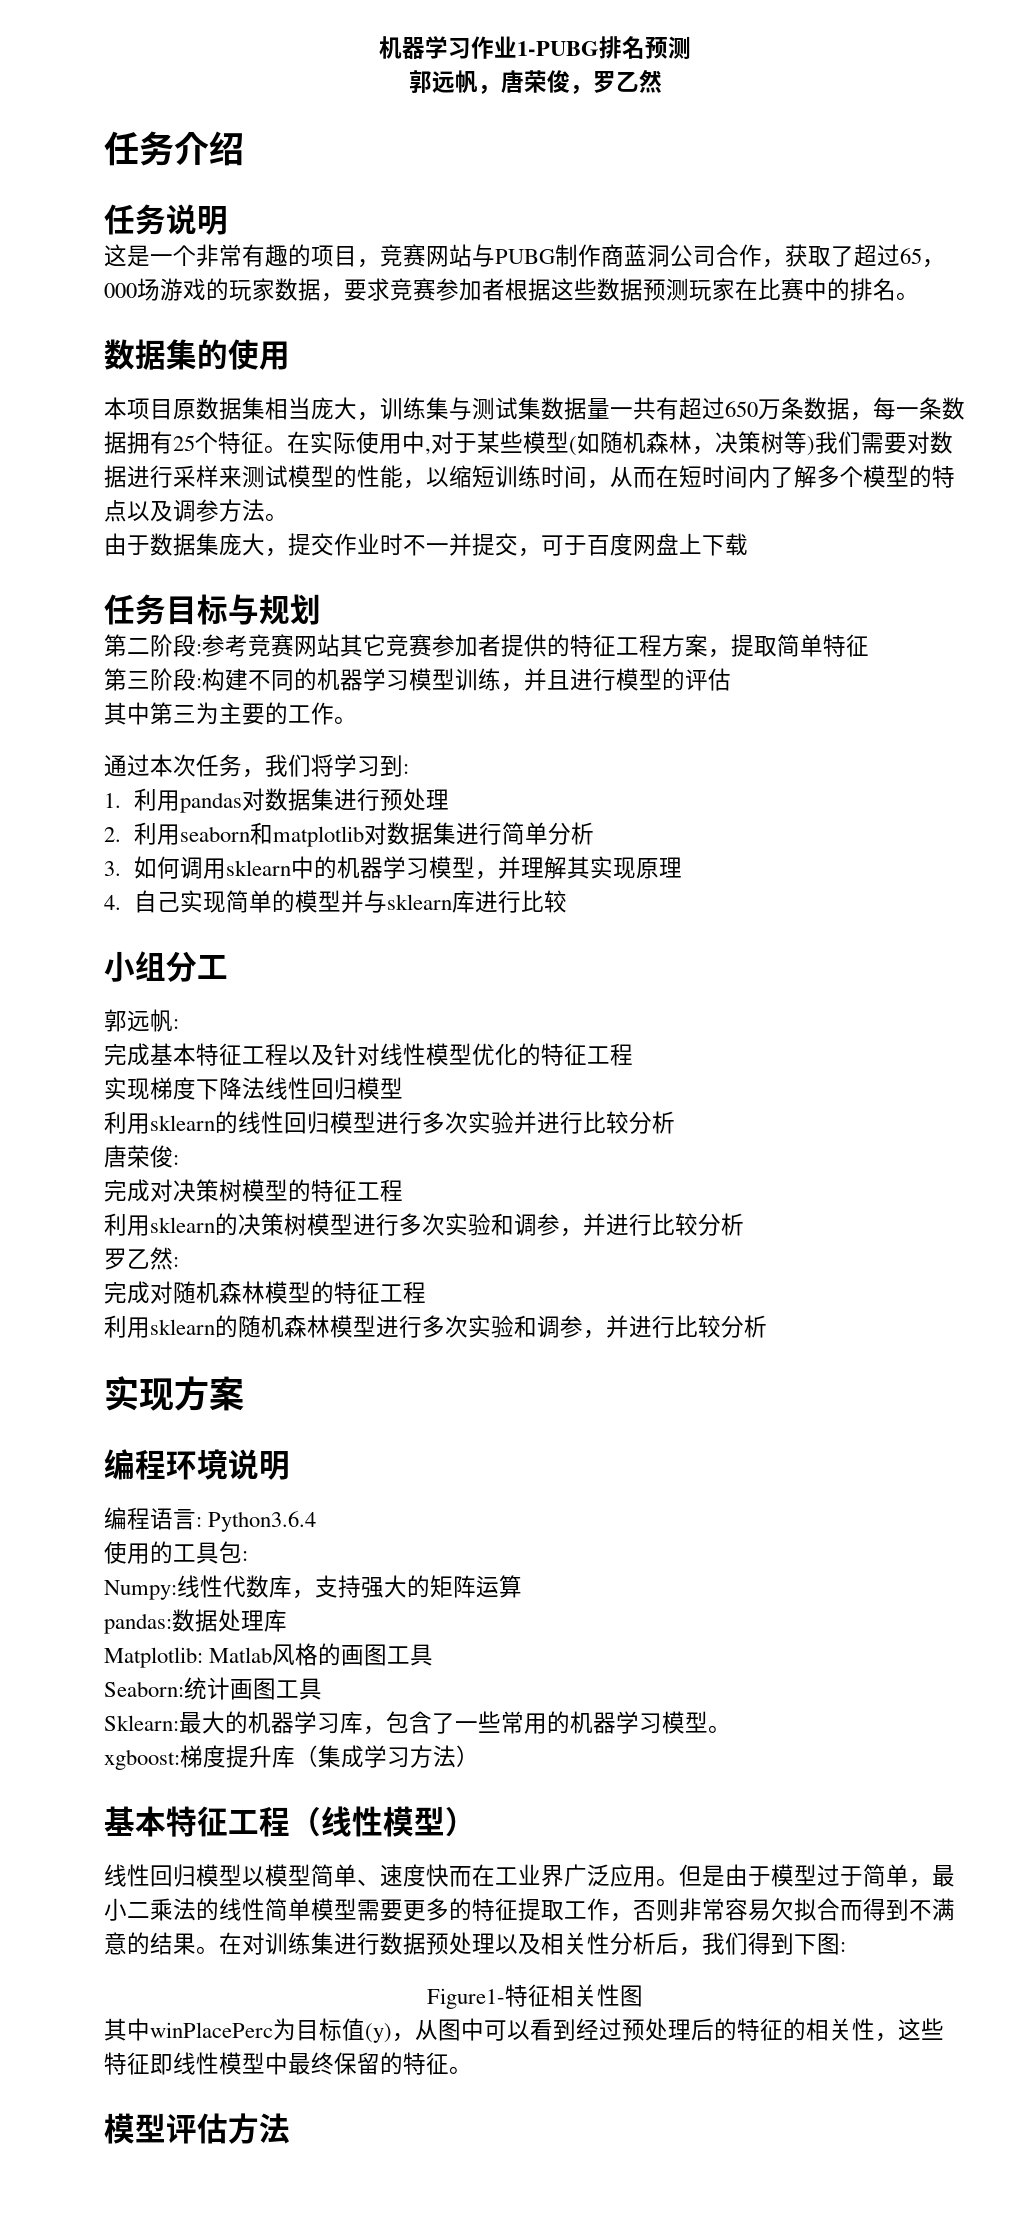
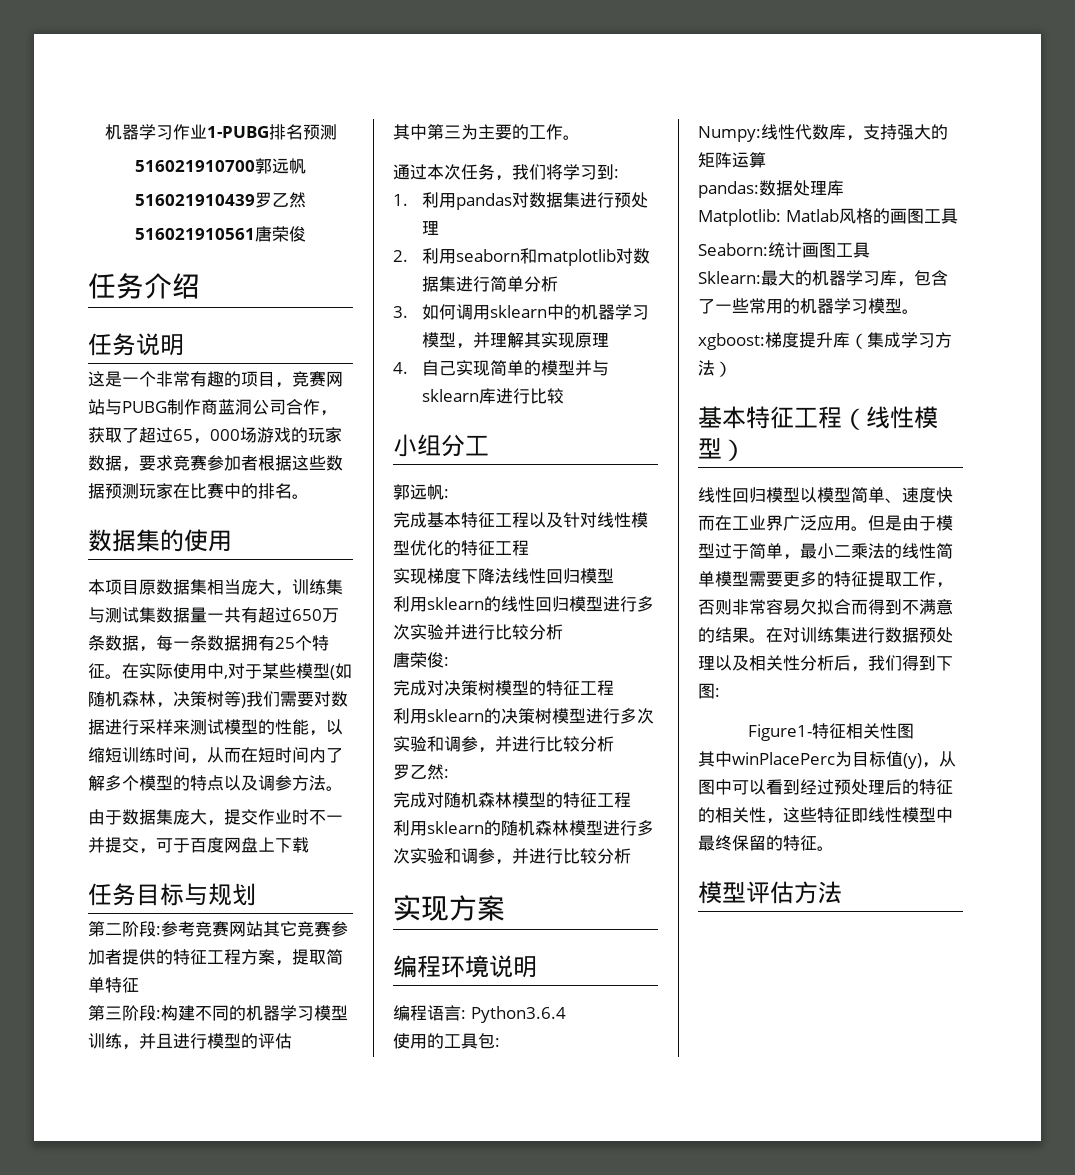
[408,69,662,94] 郭远帆，唐荣俊，罗乙然 -> [135,158,306,174] [135,192,306,208] [135,226,306,242] 516021910700郭远帆 // 516021910439罗乙然 // 516021910561唐荣俊

